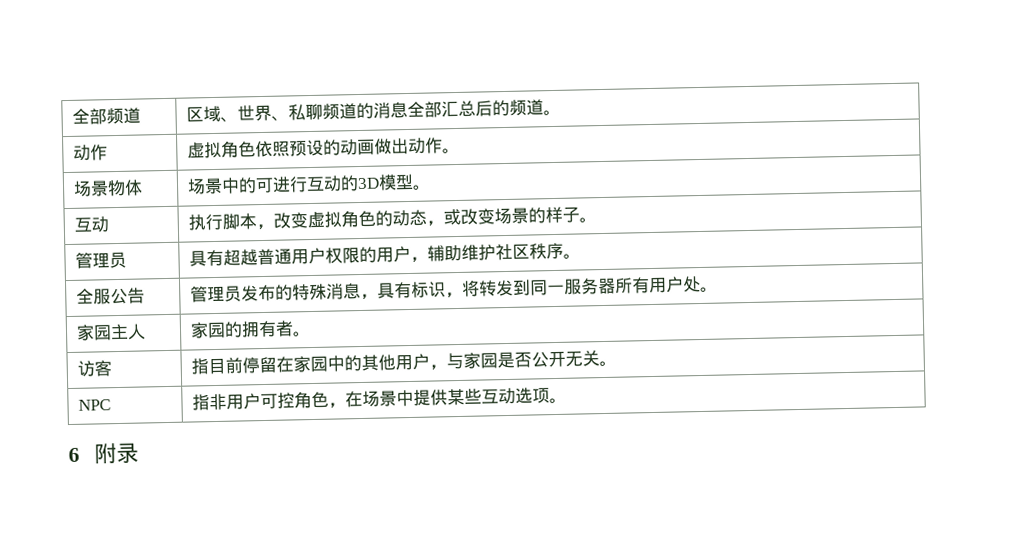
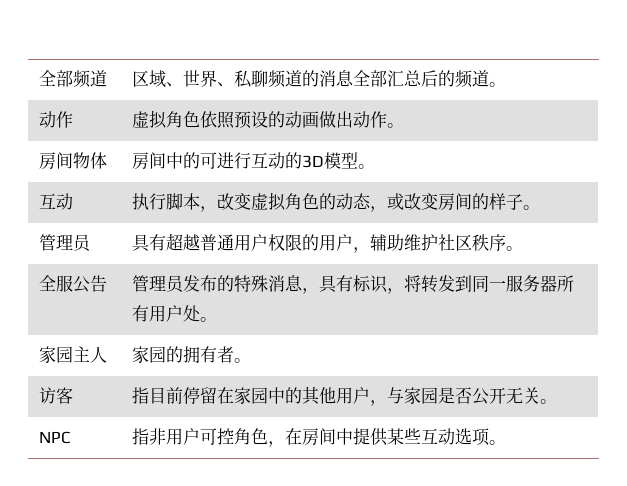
[73,180,110,197] 场景 -> [39,152,74,170] 房间
[187,177,224,195] 场景 -> [132,152,167,170] 房间
[494,207,530,225] 场景 -> [438,193,473,211] 房间
[362,390,398,407] 场景 -> [302,428,337,446] 房间
[68,442,139,465] // 6附录 -> (507, 442) none

